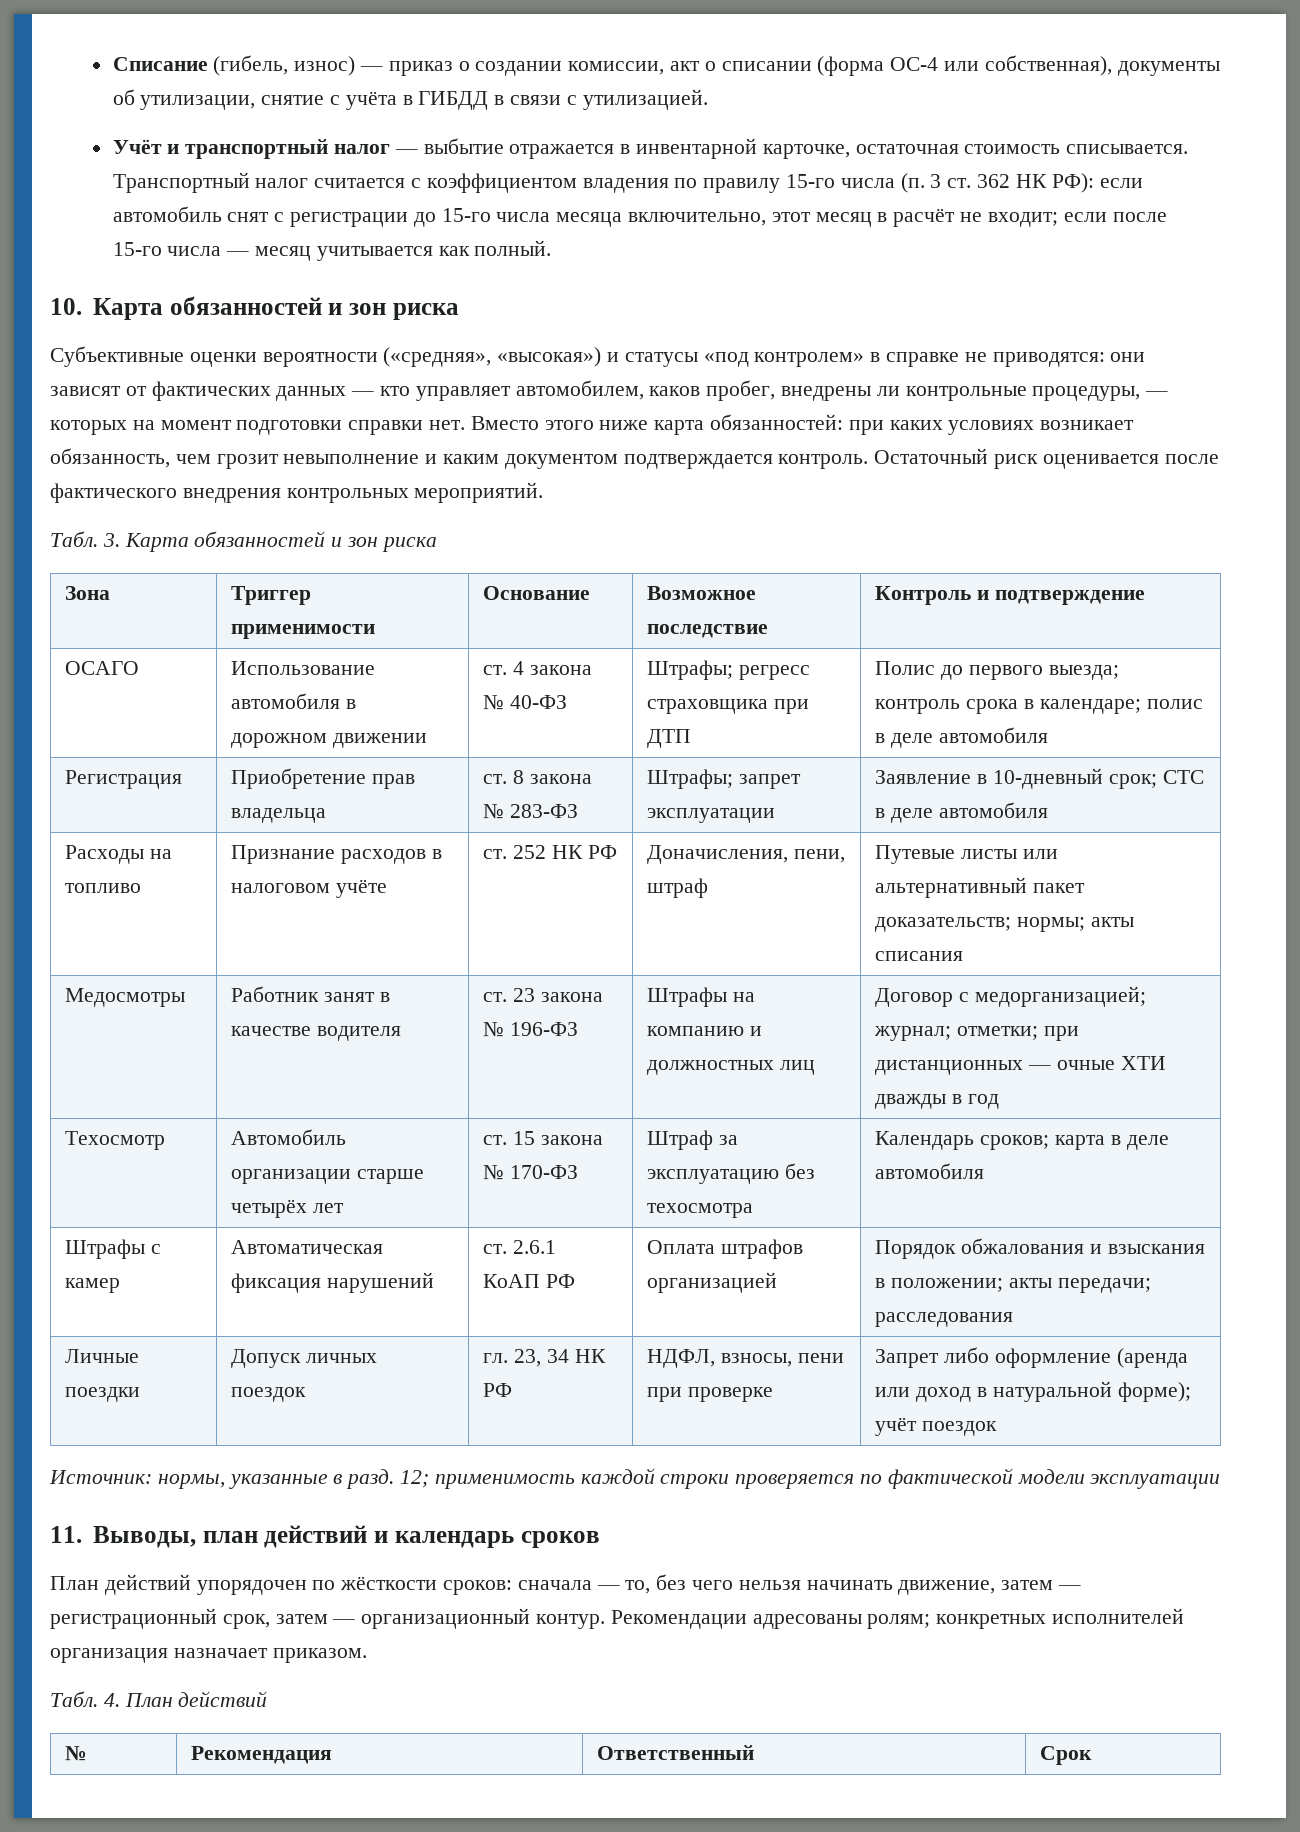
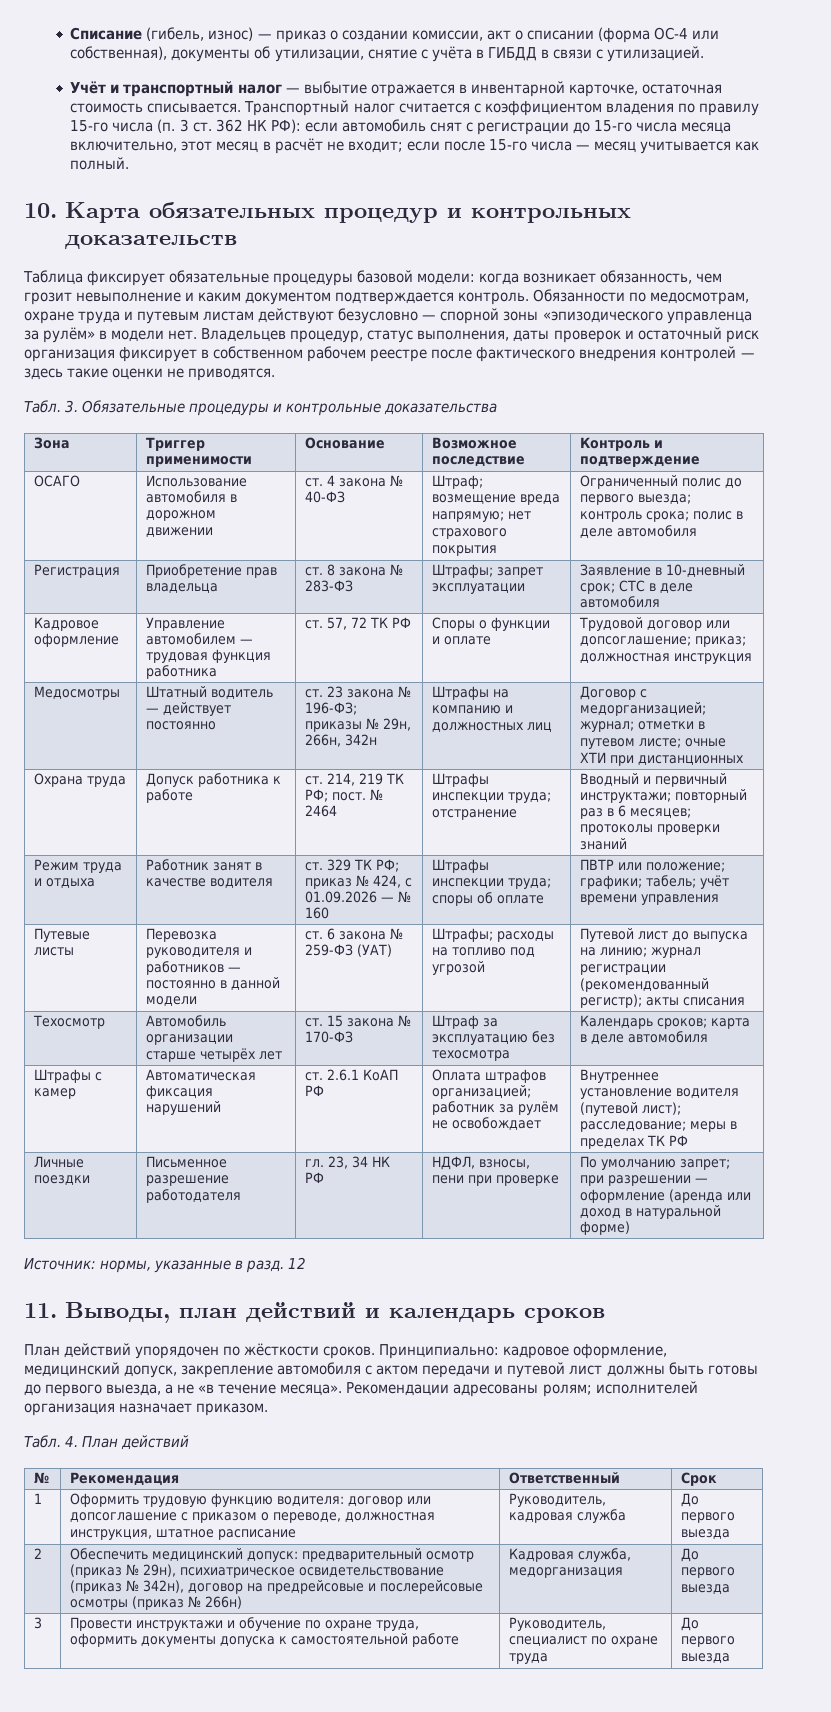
[169,296,459,320] [50,346,1146,367] [50,380,1169,401] [50,414,1035,435] обязанностей и зон риска // Субъективные оценки вероятности («средняя», «высокая») и статусы «под контролем» в справке не приводятся: они зависят от фактических данных — кто управляет автомобилем, каков пробег, внедрены ли контрольные процедуры, — которых на момент подготовки справки нет. Вместо этого ниже карта обязанностей: при каких условиях -> [148,202,631,223] [64,235,237,249] [23,270,520,286] обязательных процедур и контрольных доказательств // Таблица фиксирует обязательные процедуры базовой модели: когда
[874,448,1219,469] [50,482,544,503] [50,531,437,552] Остаточный риск оценивается после фактического внедрения контрольных мероприятий. // Табл. 3. Карта обязанностей и зон риска -> [533,289,750,305] [24,308,752,324] [24,327,759,343] [24,346,755,362] [24,368,276,381] [24,400,498,416] Обязанности по медосмотрам, охране труда и путевым листам действуют безусловно — спорной зоны «эпизодического управленца за рулём» в модели нет. Владельцев процедур, статус выполнения, даты проверок и остаточный риск организация фиксирует в собственном рабочем реестре после фактического внедрения контролей — здесь такие оценки не приводятся. // Табл. 3. Обязательные процедуры и контрольные доказательства
[647,660,811,680] [647,699,810,714] [647,729,692,748] [875,661,936,675] Штрафы; регресс страховщика при ДТП | Полис -> [432,475,484,489] [432,494,561,505] [432,511,532,522] [432,528,508,539] [432,545,498,556] [580,475,722,489] Штраф; возмещение вреда напрямую; нет страхового покрытия | Ограниченный полис
[966,699,1141,714] срока в календаре; -> [646,511,690,522] срока;
[65,845,173,864] [65,883,142,893] [231,845,442,864] [231,879,388,898] [483,845,617,859] [647,845,846,864] [647,878,709,898] [875,845,1058,864] [875,877,1086,898] [875,917,1134,932] [875,951,964,961] [65,988,186,1007] [231,986,390,1002] [231,1026,402,1041] [483,988,603,1002] [483,1022,579,1037] Расходы на топливо | Признание расходов в налоговом учёте | ст. 252 НК РФ | Доначисления, пени, штраф | Путевые листы или альтернативный пакет доказательств; нормы; акты списания // Медосмотры | Работник занят в качестве водителя | ст. 23 закона № 196-ФЗ -> [34,617,100,631] [34,633,120,647] [146,617,226,631] [146,633,254,645] [146,649,272,663] [146,665,218,679] [305,617,412,630] [432,617,551,631] [432,636,492,645] [579,617,731,631] [580,636,747,647] [580,653,753,664] [34,686,121,700] [146,686,274,699] [146,702,232,716] [146,721,217,730] [305,686,412,698] [305,702,358,715] [305,718,412,732] [305,734,378,747] Кадровое оформление | Управление автомобилем — трудовая функция работника | ст. 57, 72 ТК РФ | Споры о функции и оплате | Трудовой договор или допсоглашение; приказ; должностная инструкция // Медосмотры | Штатный водитель — действует постоянно | ст. 23 закона № 196-ФЗ; приказы № 29н, 266н, 342н
[957,1026,1079,1041] [875,1056,1166,1075] [875,1094,999,1109] отметки; при дистанционных — очные ХТИ дважды в год -> [638,721,706,730] [580,738,727,749] [580,752,745,766] [34,773,127,787] [146,773,282,787] [146,789,194,803] [305,773,405,786] [305,789,384,802] [305,805,338,817] [432,773,490,787] [432,792,552,803] [432,809,518,820] [580,773,728,787] [580,789,748,803] [580,805,692,819] [580,824,721,835] [580,838,628,850] [34,859,123,873] [34,878,96,888] [146,859,263,871] [146,878,274,888] [305,859,400,872] [305,875,413,889] [305,891,412,903] [305,907,330,919] [432,859,490,873] [432,878,552,889] [432,892,545,906] [580,859,726,872] [580,875,730,889] [580,894,720,905] [34,928,91,942] [34,947,75,956] [146,928,218,942] [146,947,253,958] [146,961,242,975] [146,977,281,990] [146,996,198,1006] [305,928,404,940] [305,944,393,957] [432,928,555,942] [432,947,536,957] [432,961,486,975] [580,928,749,942] [580,947,702,958] [580,964,667,975] [580,978,710,992] [580,994,746,1008] отметки в путевом листе; очные ХТИ при дистанционных // Охрана труда | Допуск работника к работе | ст. 214, 219 ТК РФ; пост. № 2464 | Штрафы инспекции труда; отстранение | Вводный и первичный инструктажи; повторный раз в 6 месяцев; протоколы проверки знаний // Режим труда и отдыха | Работник занят в качестве водителя | ст. 329 ТК РФ; приказ № 424, с 01.09.2026 — № 160 | Штрафы инспекции труда; споры об оплате | ПВТР или положение; графики; табель; учёт времени управления // Путевые листы | Перевозка руководителя и работников — постоянно в данной модели | ст. 6 закона № 259-ФЗ (УАТ) | Штрафы; расходы на топливо под угрозой | Путевой лист до выпуска на линию; журнал регистрации (рекомендованный регистр); акты списания
[647,1272,778,1293] [875,1238,1205,1259] [875,1278,1151,1293] [875,1312,1014,1327] организацией | Порядок обжалования и взыскания в положении; акты передачи; расследования -> [432,1085,532,1099] [432,1101,560,1115] [432,1117,542,1130] [580,1069,660,1083] [580,1088,740,1099] [580,1102,682,1116] [580,1121,738,1132] [580,1135,689,1149] организацией; работник за рулём не освобождает | Внутреннее установление водителя (путевой лист); расследование; меры в пределах ТК РФ
[231,1349,378,1368] [231,1387,307,1402] Допуск личных поездок -> [146,1156,228,1168] [146,1175,230,1186] [146,1189,242,1203] Письменное разрешение работодателя
[875,1347,990,1368] Запрет либо -> [580,1156,731,1170] [580,1175,709,1186] По умолчанию запрет; при разрешении —
[1117,1382,1191,1402] [875,1417,998,1436] форме); учёт поездок -> [580,1221,631,1235] форме)
[400,1468,1221,1489] 12; применимость каждой строки проверяется по фактической модели эксплуатации -> [288,1257,307,1269] 12
[443,1574,1082,1595] [50,1608,606,1629] сроков: сначала — то, без чего нельзя начинать движение, затем — регистрационный срок, затем — организационный контур. -> [323,1344,668,1359] [24,1362,758,1378] [24,1384,343,1397] сроков. Принципиально: кадровое оформление, медицинский допуск, закрепление автомобиля с актом передачи и путевой лист должны быть готовы до первого выезда, а не «в течение месяца».
[936,1614,1047,1629] конкретных -> (592, 1390) none
(1093, 1755) none -> [34,1493,43,1504] [70,1493,432,1507] [70,1512,436,1523] [70,1529,297,1540] [509,1493,607,1507] [509,1509,627,1523] [681,1493,700,1507] [681,1512,736,1523] [681,1529,731,1539] [34,1548,43,1559] [70,1548,475,1562] [70,1564,445,1578] [70,1580,484,1594] [70,1596,243,1610] [509,1548,632,1562] [509,1567,624,1578] [681,1548,700,1562] [681,1567,736,1578] [681,1584,731,1594] [34,1617,43,1629] [70,1617,420,1631] [70,1633,460,1647] [509,1617,607,1631] [509,1636,659,1647] [509,1653,549,1664] [681,1617,700,1631] [681,1636,736,1647] [681,1653,731,1663] // 1 | Оформить трудовую функцию водителя: договор или допсоглашение с приказом о переводе, должностная инструкция, штатное расписание | Руководитель, кадровая служба | До первого выезда // 2 | Обеспечить медицинский допуск: предварительный осмотр (приказ № 29н), психиатрическое освидетельствование (приказ № 342н), договор на предрейсовые и послерейсовые осмотры (приказ № 266н) | Кадровая служба, медорганизация | До первого выезда // 3 | Провести инструктажи и обучение по охране труда, оформить документы допуска к самостоятельной работе | Руководитель, специалист по охране труда | До первого выезда

